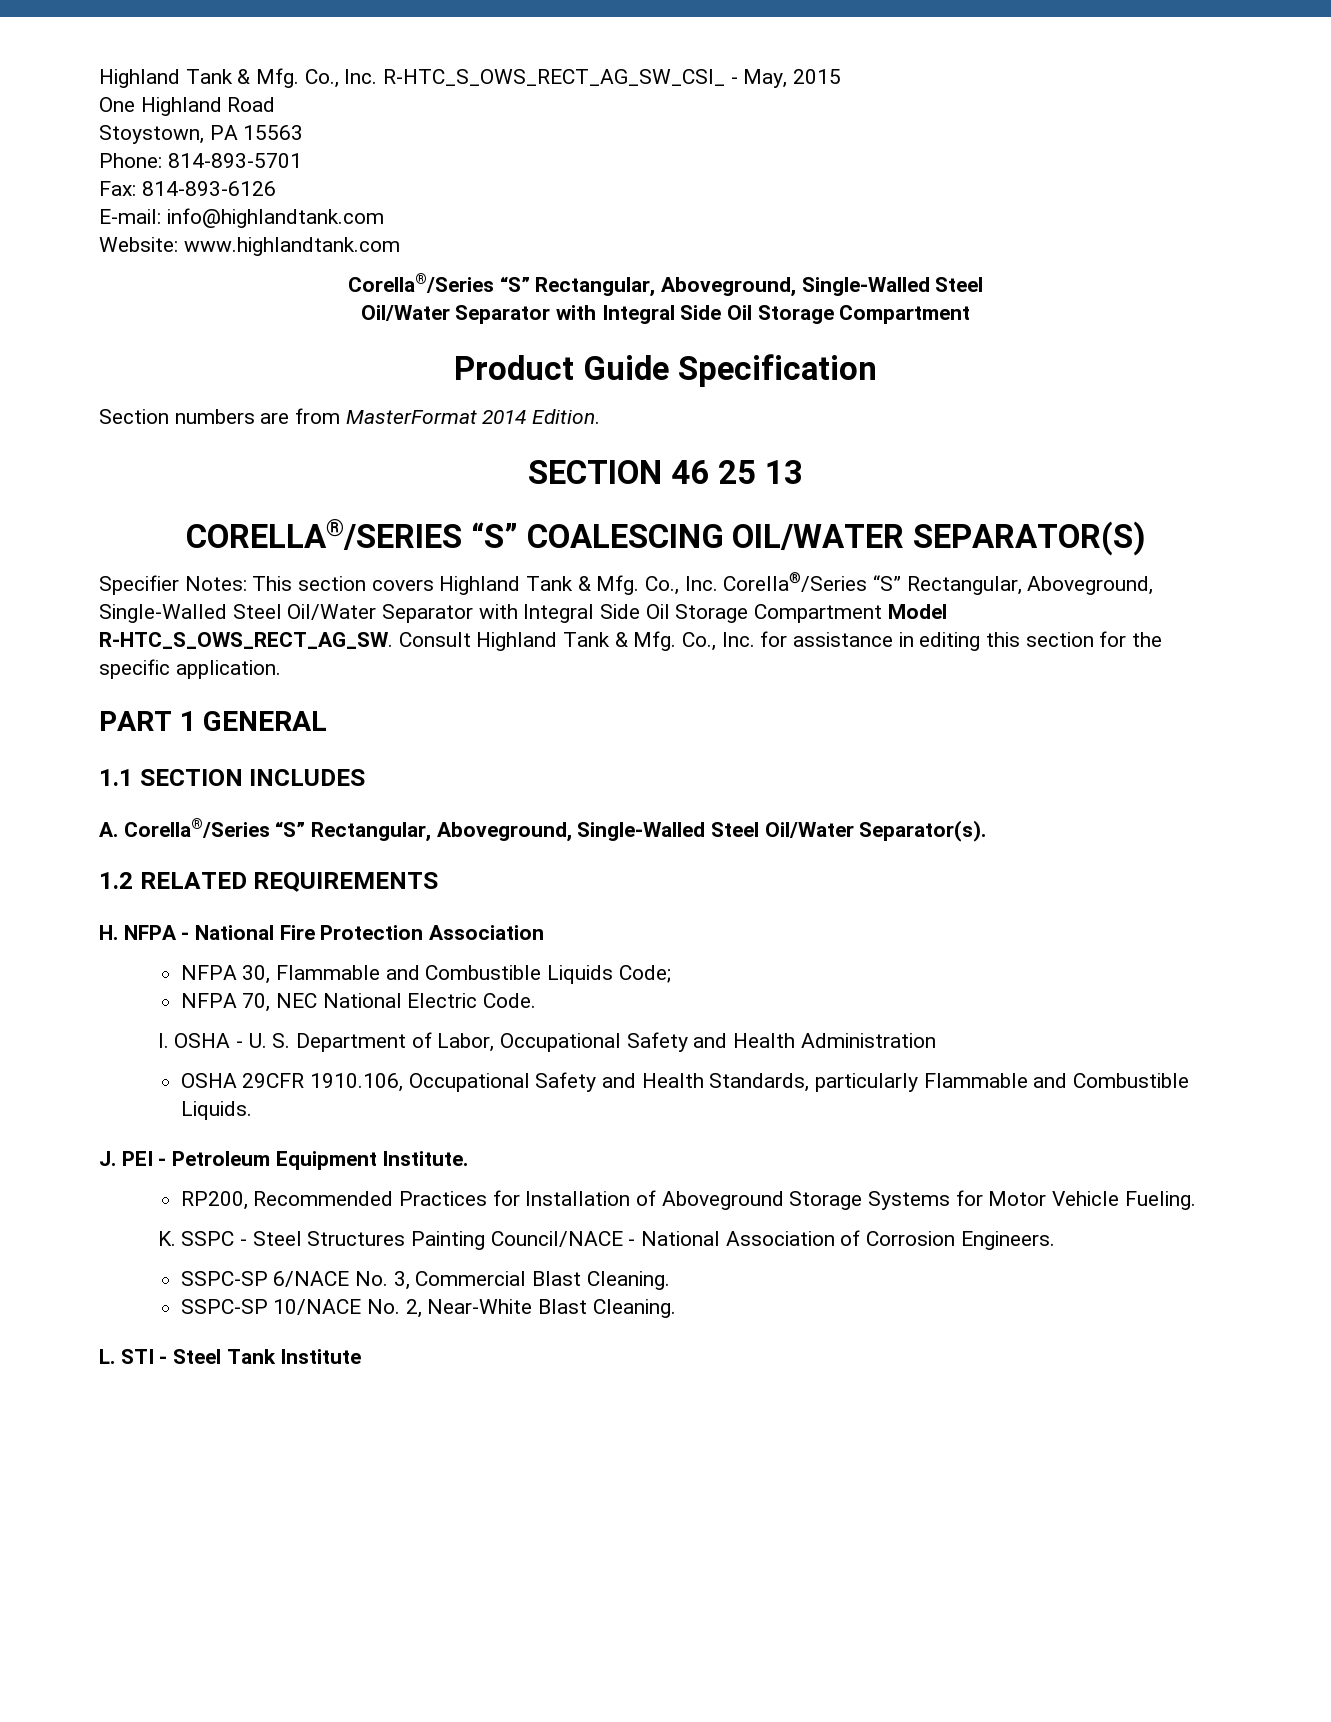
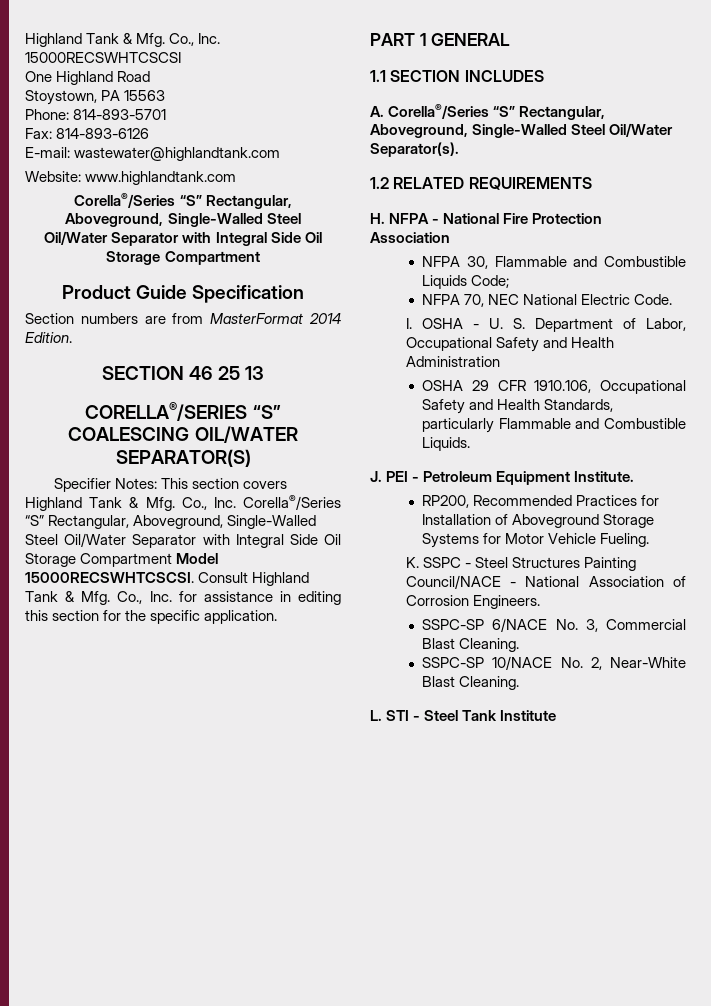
[99,68,842,88] Highland Tank & Mfg. Co., Inc. R-HTC_S_OWS_RECT_AG_SW_CSI_ - May, 2015 -> [25,33,221,47] [25,52,181,63] Highland Tank & Mfg. Co., Inc. 15000RECSWHTCSCSI
[166,208,384,228] info@highlandtank.com -> [74,147,281,161] wastewater@highlandtank.com
[99,632,393,649] R-HTC_S_OWS_RECT_AG_SW. -> [25,572,194,583] 15000RECSWHTCSCSI.
[242,1073,305,1088] 29CFR -> [471,380,526,391] 29 CFR

